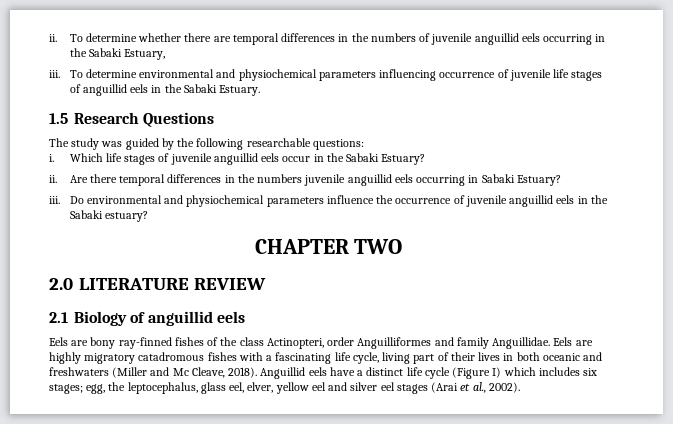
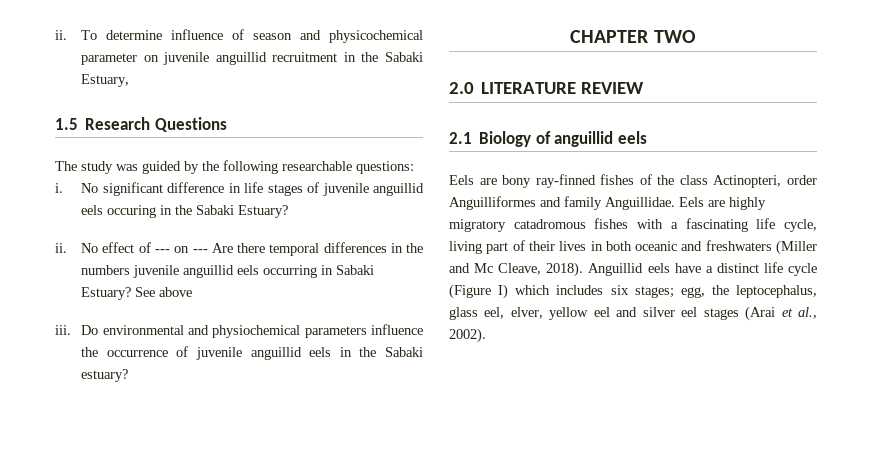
[138,33,606,45] [69,48,166,60] [49,69,603,81] [69,84,261,96] whether there are temporal differences in the numbers of juvenile anguillid eels occurring in the Sabaki Estuary, // iii. To determine environmental and physiochemical parameters influencing occurrence of juvenile life stages of anguillid eels in the Sabaki Estuary. -> [171,29,423,43] [81,52,423,65] [81,74,130,87] influence of season and physicochemical parameter on juvenile anguillid recruitment in the Sabaki Estuary,
[69,153,103,162] Which -> [81,182,241,196] No significant difference in
[282,156,311,162] occur -> [107,205,157,218] occuring
(57, 179) none -> [81,242,208,253] No effect of --- on ---
(561, 180) none -> [135,287,193,297] See above

